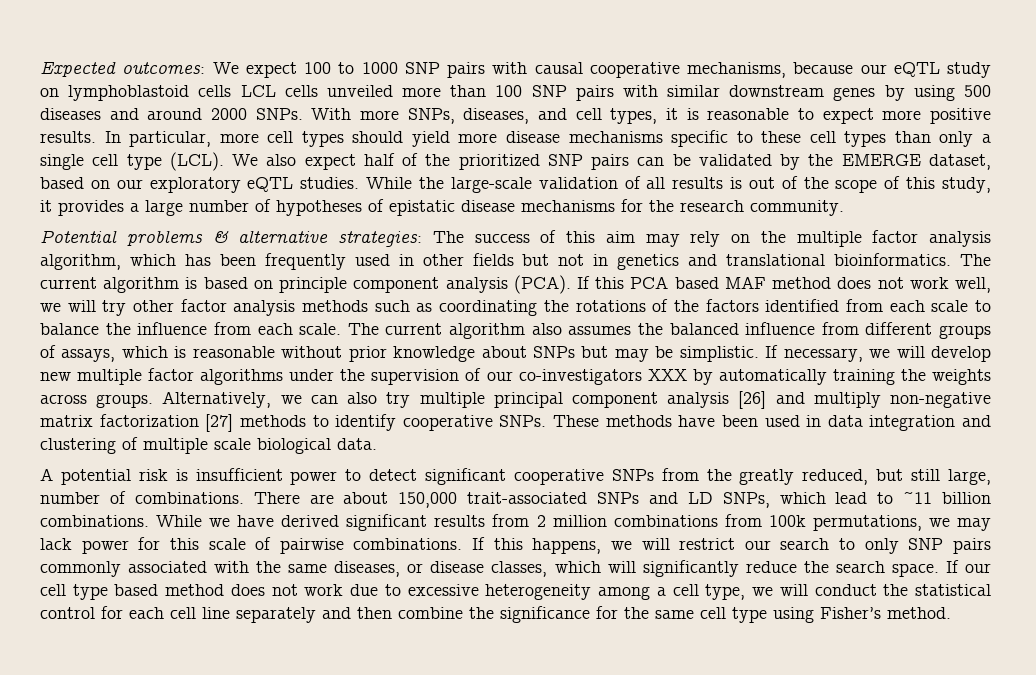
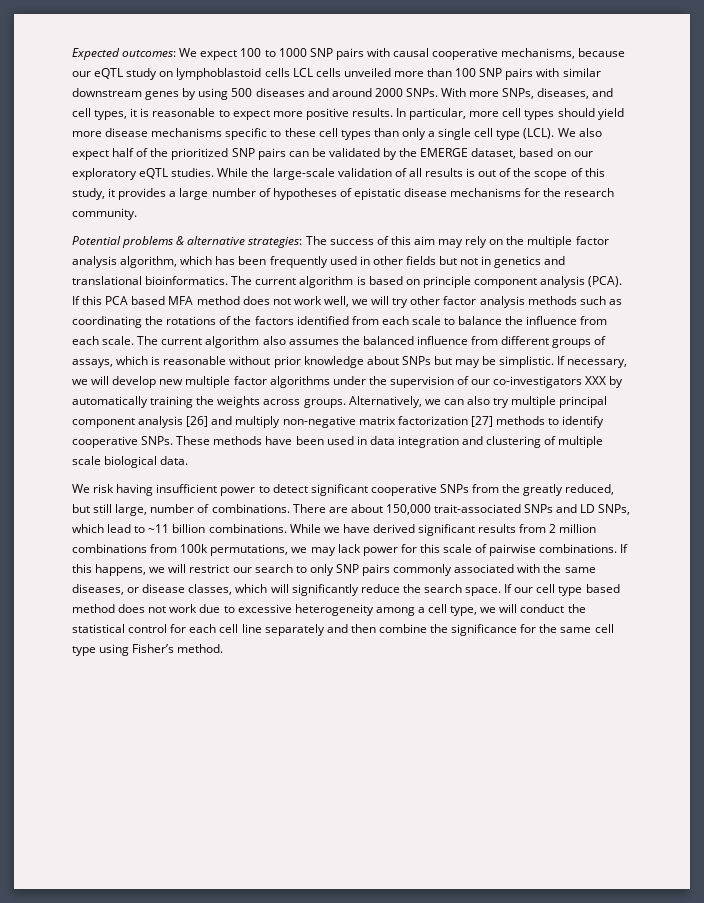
[724,276,766,289] MAF -> [168,296,194,305] MFA
[40,468,188,485] A potential risk is -> [72,484,154,496] We risk having

